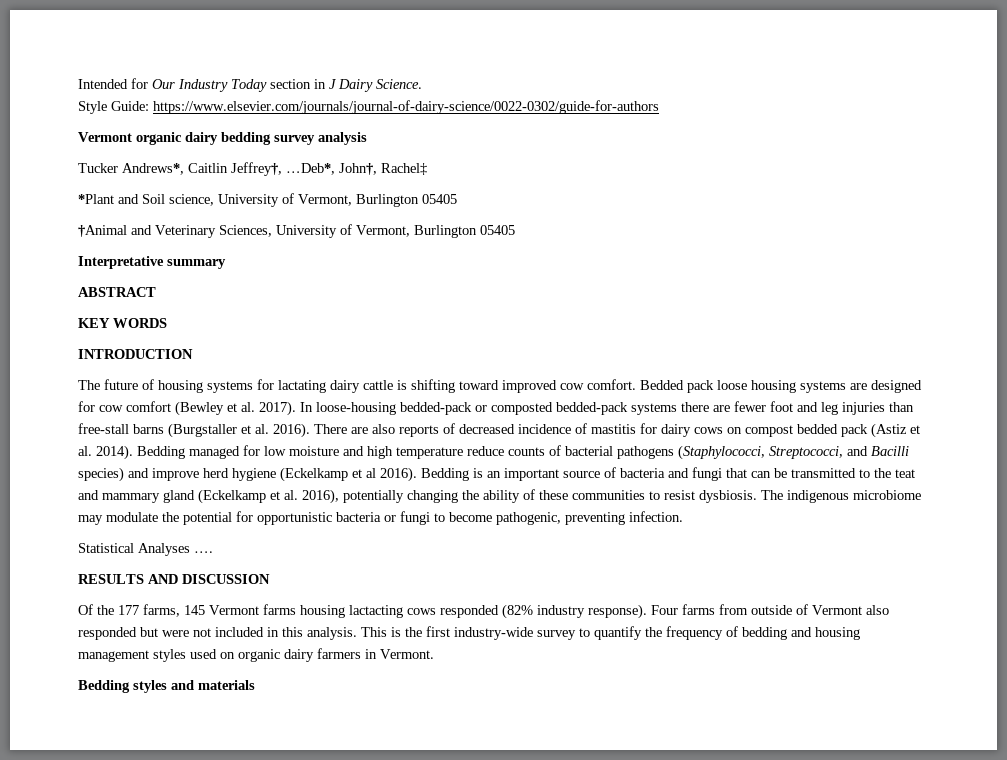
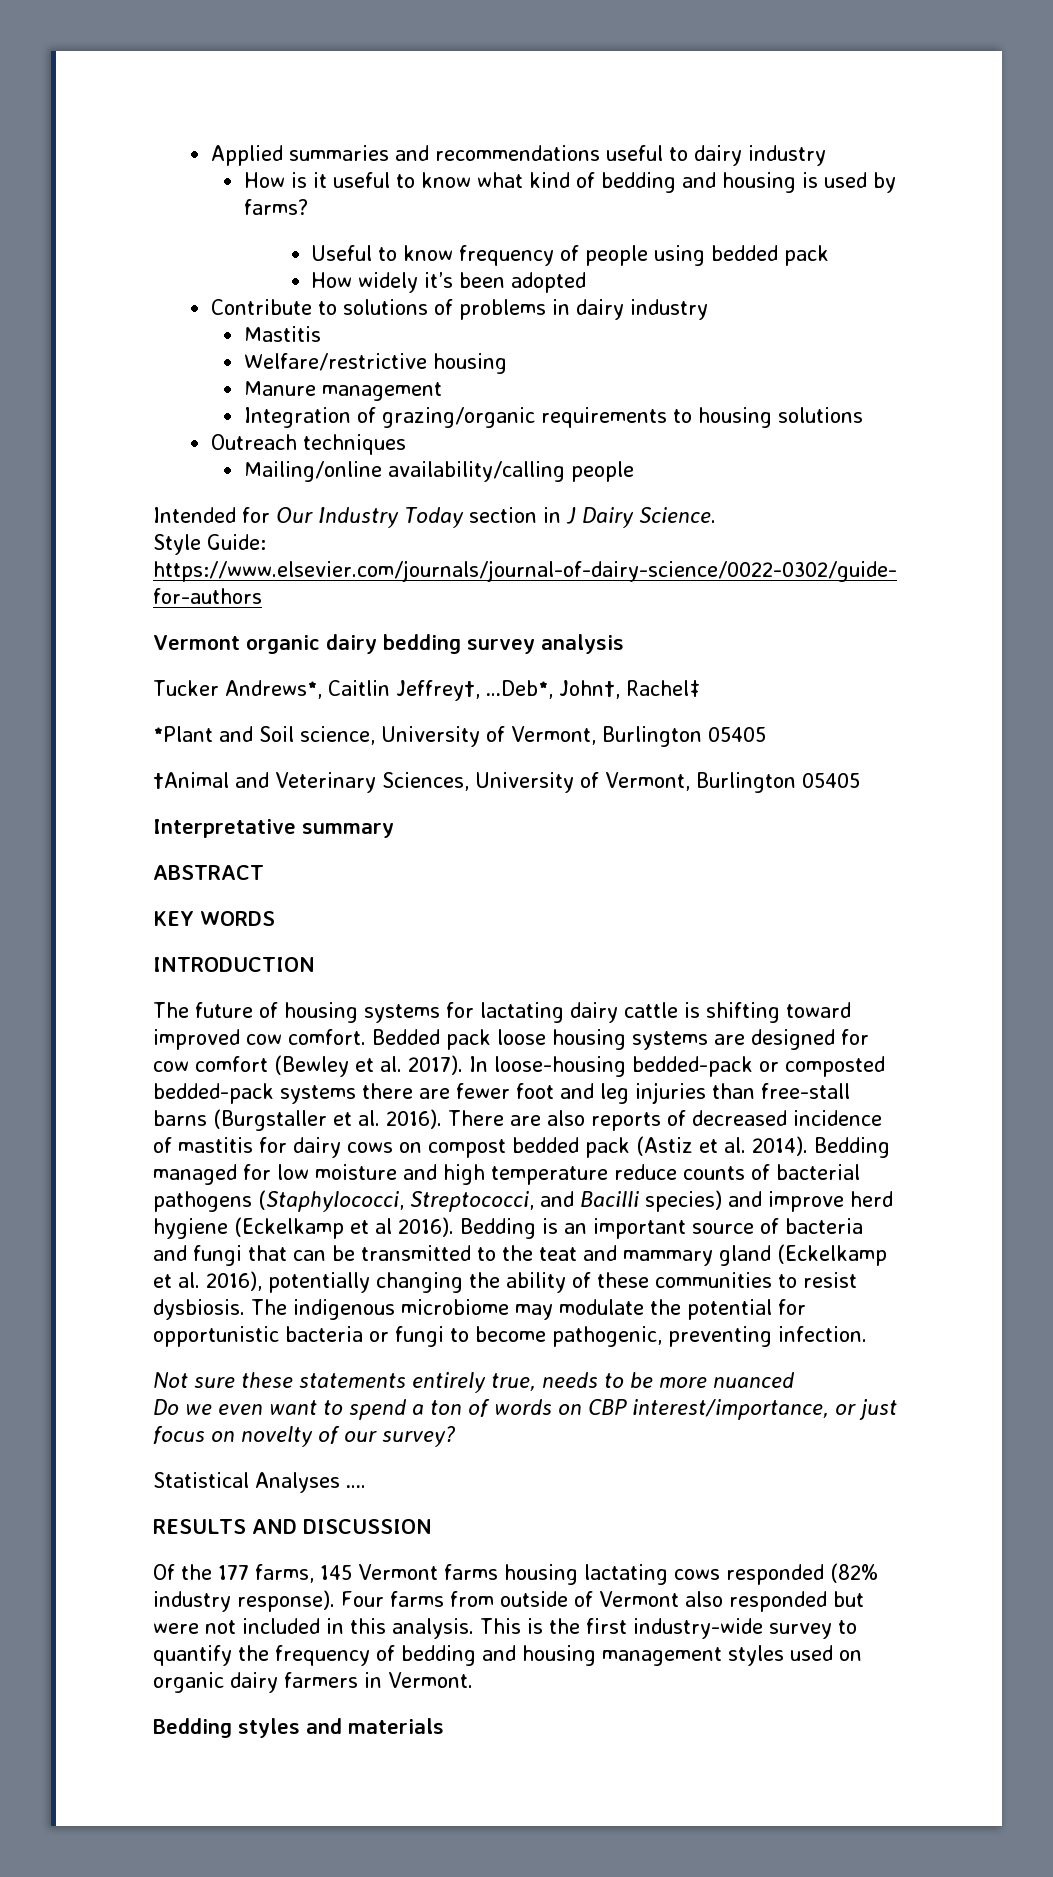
(78, 84) none -> [210,145,826,166] [244,172,897,193] [244,199,309,215] [311,245,830,266] [311,272,587,293] [210,299,708,320] [244,326,322,342] [244,353,508,374] [244,381,443,401] [244,407,864,428] [210,434,406,455] [244,461,635,482] Applied summaries and recommendations useful to dairy industry // How is it useful to know what kind of bedding and housing is used by farms? // Useful to know frequency of people using bedded pack // How widely it’s been adopted // Contribute to solutions of problems in dairy industry // Mastitis // Welfare/restrictive housing // Manure management // Integration of grazing/organic requirements to housing solutions // Outreach techniques // Mailing/online availability/calling people //
(683, 516) none -> [153,1372,794,1393] [153,1399,897,1420] [153,1426,456,1447] // Not sure these statements entirely true, needs to be more nuanced // Do we even want to spend a ton of words on CBP interest/importance, or just focus on novelty of our survey?
[349,605,403,618] lactacting -> [583,1564,668,1585] lactating

